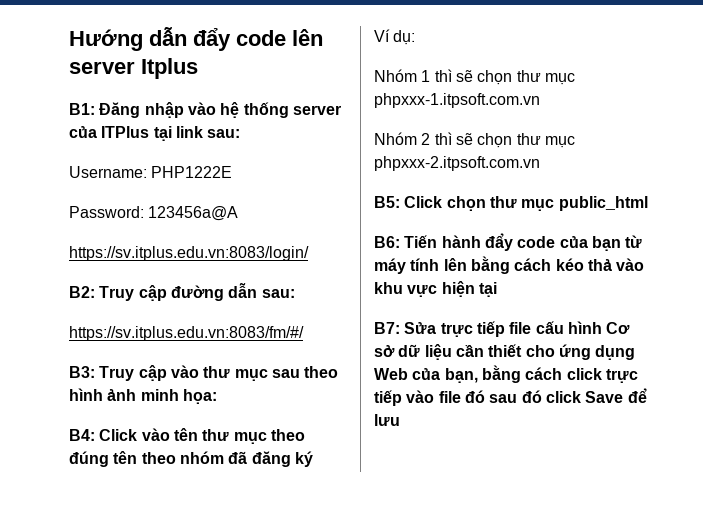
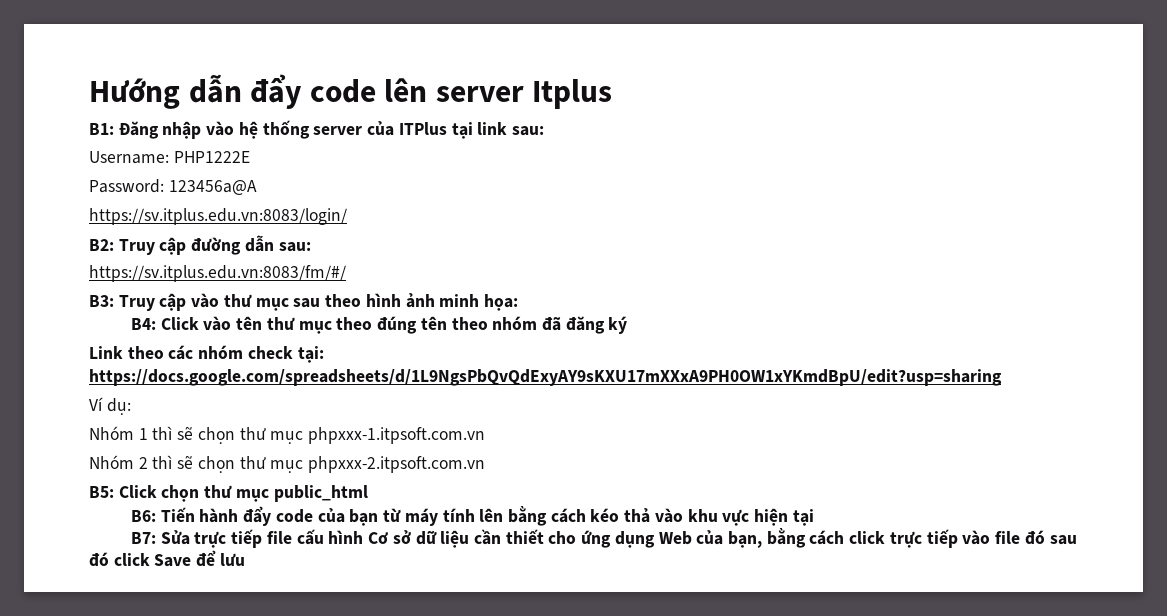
(313, 459) none -> [89,345,324,363] [89,369,1002,386] // Link theo các nhóm check tại: https://docs.google.com/spreadsheets/d/1L9NgsPbQvQdExyAY9sKXU17mXXxA9PH0OW1xYKmdBpU/edit?usp=sharing

